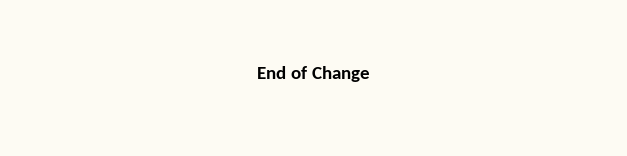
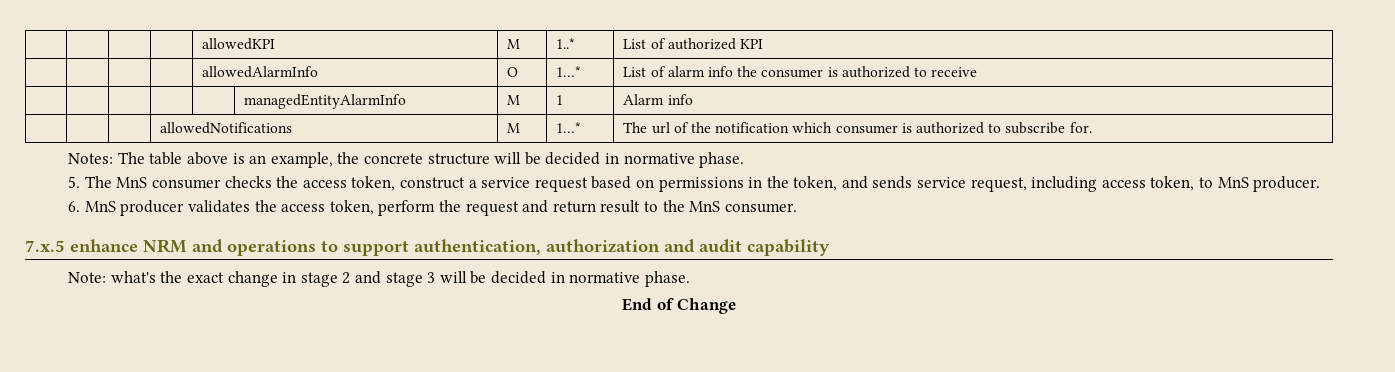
(257, 72) none -> [202,38,276,50] [507,39,521,49] [556,38,576,49] [623,38,764,50] [202,66,319,78] [507,67,519,77] [556,66,582,77] [623,66,978,78] [244,94,407,109] [507,95,521,105] [556,95,564,105] [623,94,693,105] [160,122,293,134] [507,123,521,133] [556,122,582,133] [623,122,1092,134] [68,152,745,168] [68,176,1321,192] [68,200,797,216] [25,239,830,256] [68,271,690,287] | | | | allowedKPI | M | 1..* | List of authorized KPI // | | | | allowedAlarmInfo | O | 1…* | List of alarm info the consumer is authorized to receive // | | | | | managedEntityAlarmInfo | M | 1 | Alarm info // | | | allowedNotifications | M | 1…* | The url of the notification which consumer is authorized to subscribe for. // Notes: The table above is an example, the concrete structure will be decided in normative phase. // 5. The MnS consumer checks the access token, construct a service request based on permissions in the token, and sends service request, including access token, to MnS producer. // 6. MnS producer validates the access token, perform the request and return result to the MnS consumer. // 7.x.5 enhance NRM and operations to support authentication, authorization and audit capability // Note: what's the exact change in stage 2 and stage 3 will be decided in normative phase. //

